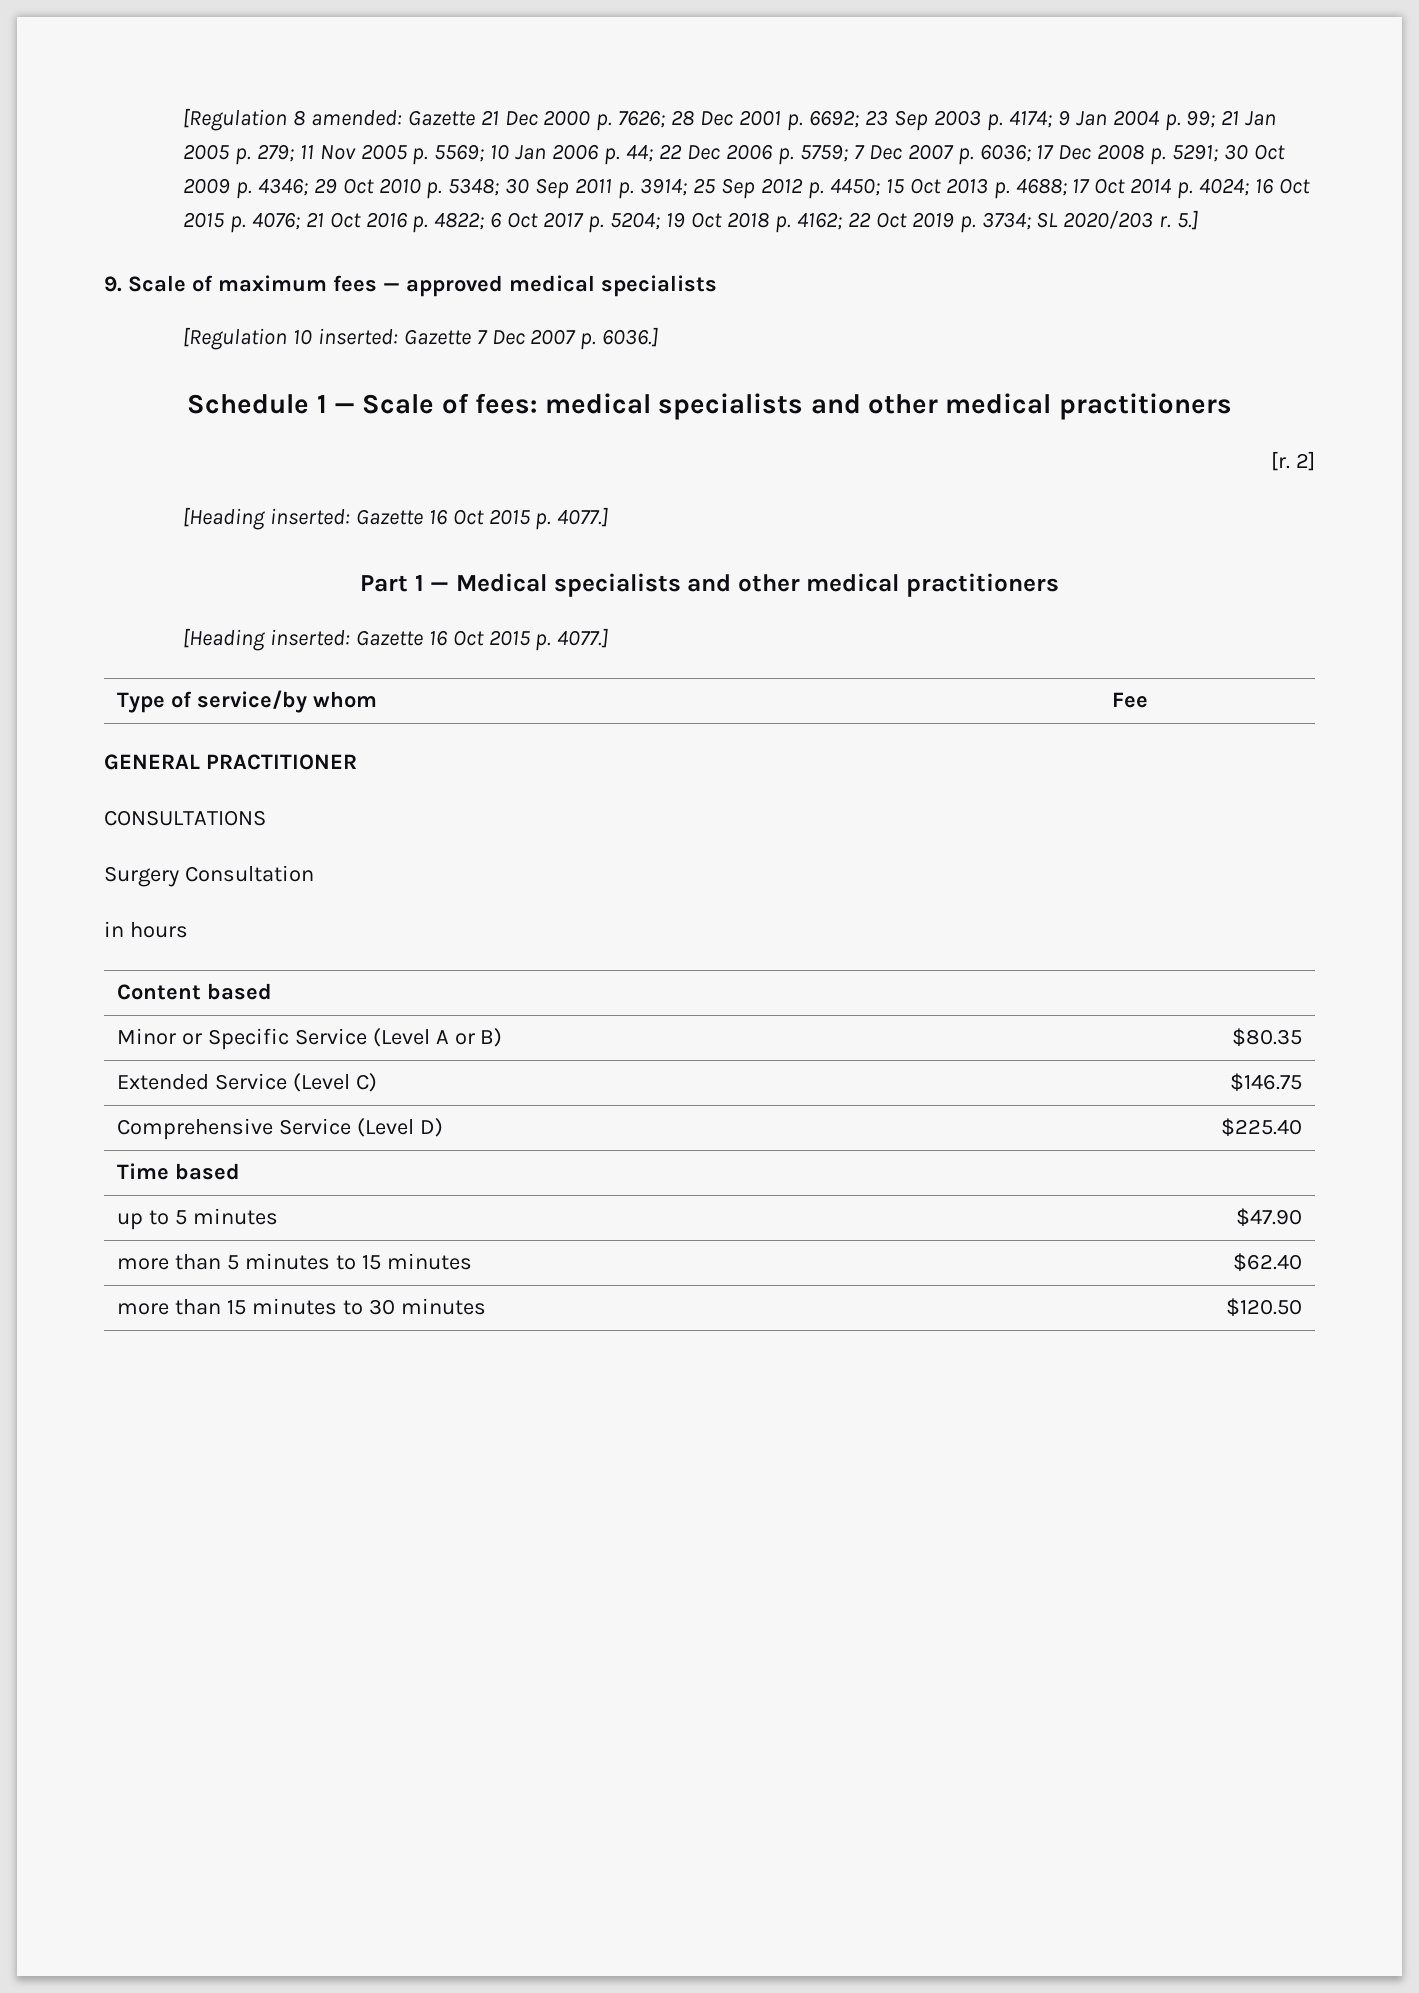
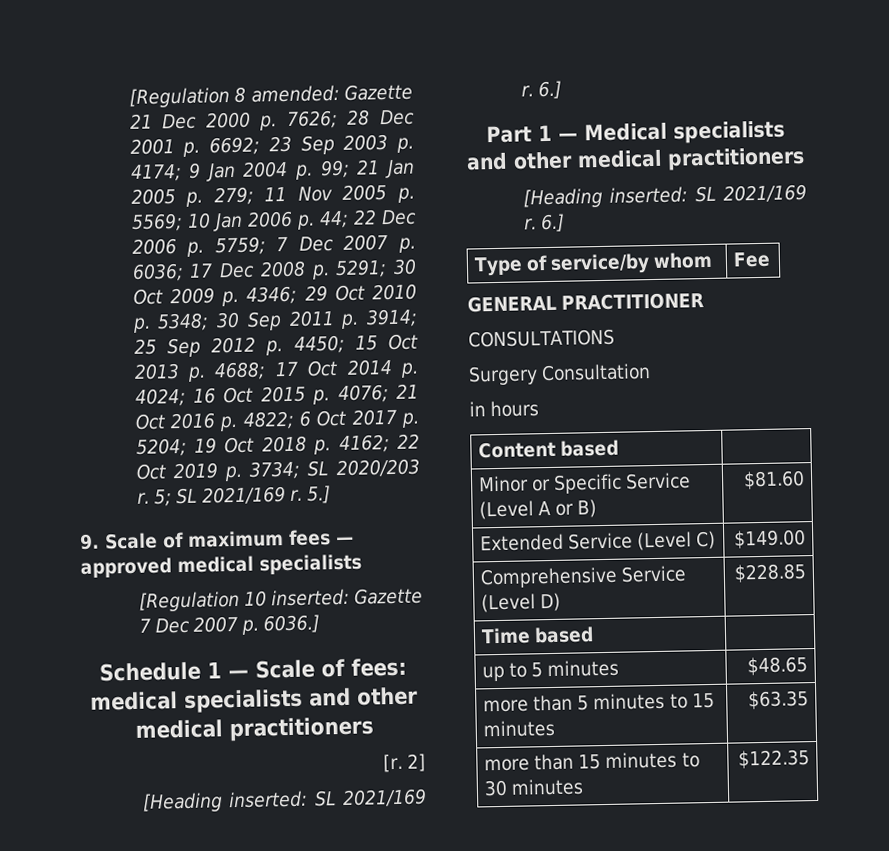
(1172, 222) none -> [153,486,304,507] 5; SL 2021/169 r.
[355,507,609,530] Gazette 16 Oct 2015 p. 4077.] -> [313,788,427,807] [520,80,562,100] SL 2021/169 r. 6.]
[355,628,609,651] Gazette 16 Oct 2015 p. 4077.] -> [694,184,807,203] [523,213,565,233] SL 2021/169 r. 6.]
[1232,1028,1303,1047] $80.35 -> [742,470,805,490] $81.60
[1230,1073,1303,1092] $146.75 -> [733,529,806,549] $149.00
[1221,1118,1303,1137] $225.40 -> [733,563,807,583] $228.85
[1236,1208,1303,1227] $47.90 -> [746,656,808,676] $48.65
[1233,1253,1303,1272] $62.40 -> [747,690,809,710] $63.35
[1226,1298,1303,1317] $120.50 -> [737,749,810,769] $122.35

